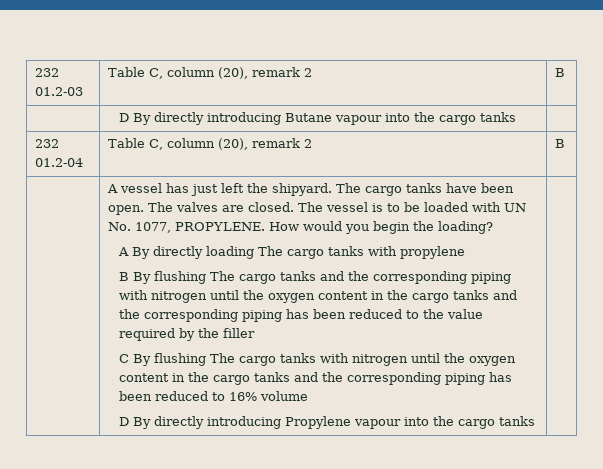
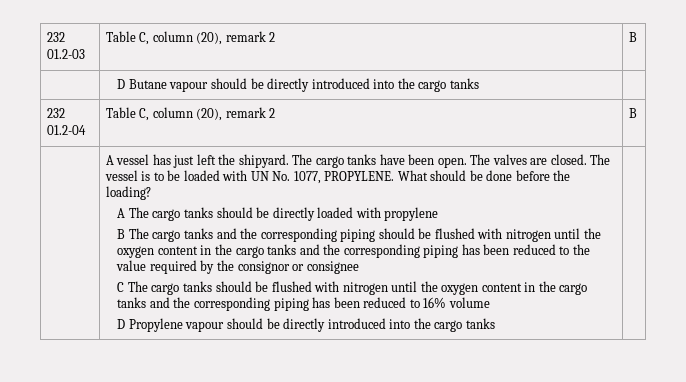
[133,112,383,125] By directly introducing Butane vapour -> [128,78,370,92] Butane vapour should be directly introduced
[269,221,494,234] [118,246,365,259] How would you begin the loading? // A By directly loading The cargo tanks -> [397,170,571,181] [105,186,151,200] [117,207,354,221] What should be done before the loading? // A The cargo tanks should be directly loaded
[133,271,207,284] By flushing -> (126, 234) none
(512, 278) none -> [378,228,475,239] should be flushed
[223,328,256,338] filler -> [237,261,359,274] consignor or consignee
[133,353,317,366] By flushing The cargo tanks -> [127,281,312,295] The cargo tanks should be flushed
[133,416,402,429] By directly introducing Propylene vapour -> [128,318,386,332] Propylene vapour should be directly introduced

